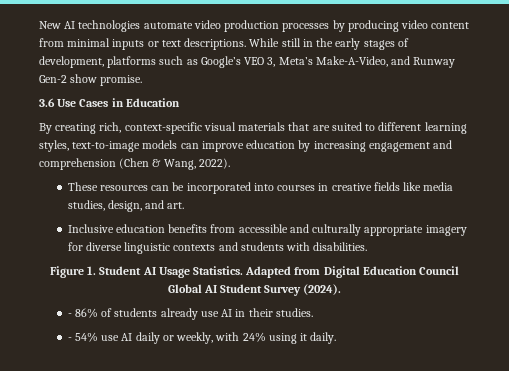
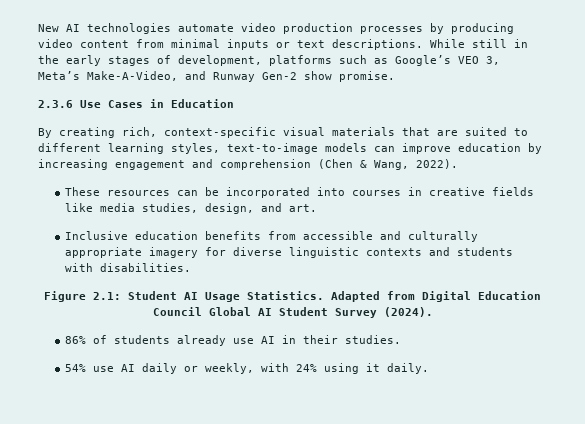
[39,98,55,107] 3.6 -> [38,100,73,108] 2.3.6
[87,266,97,275] 1. -> [93,292,121,300] 2.1:
[67,313,72,317] - -> (433, 312) none
[67,337,72,341] - -> (401, 339) none

